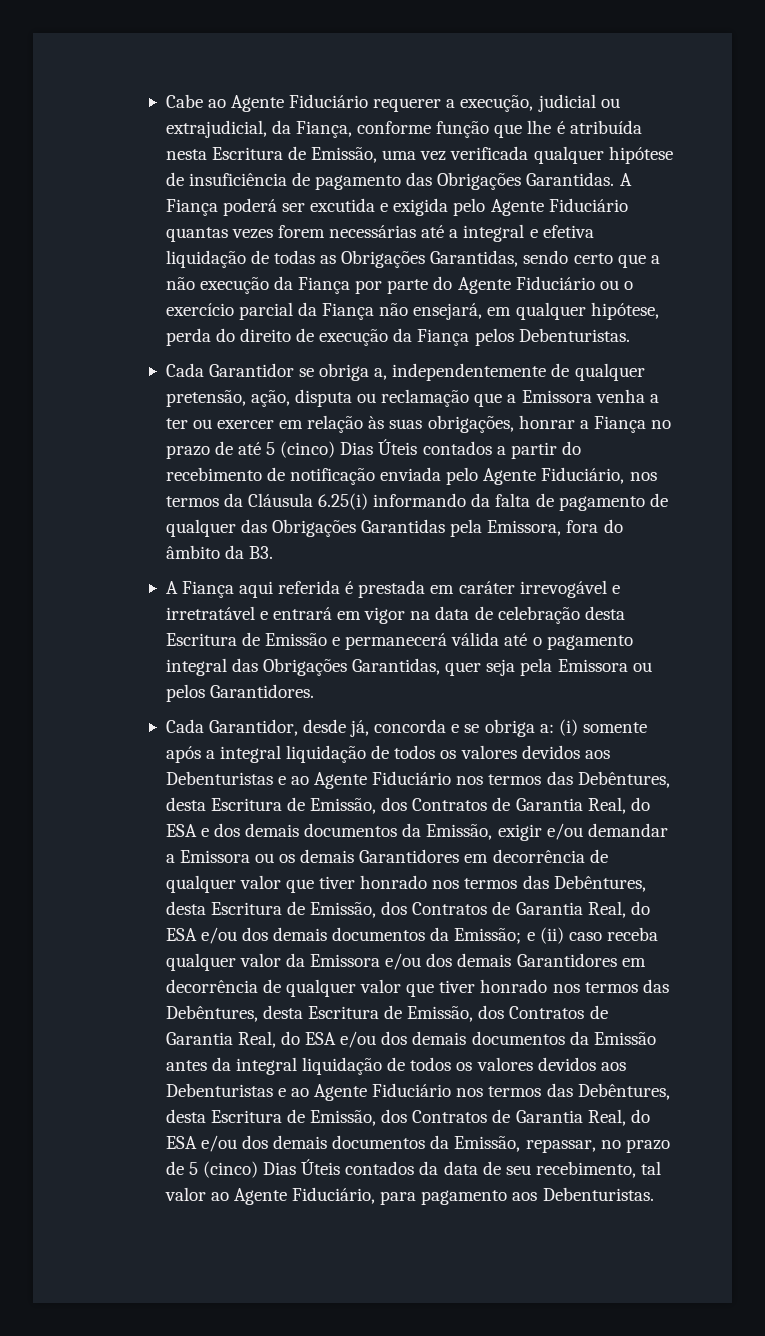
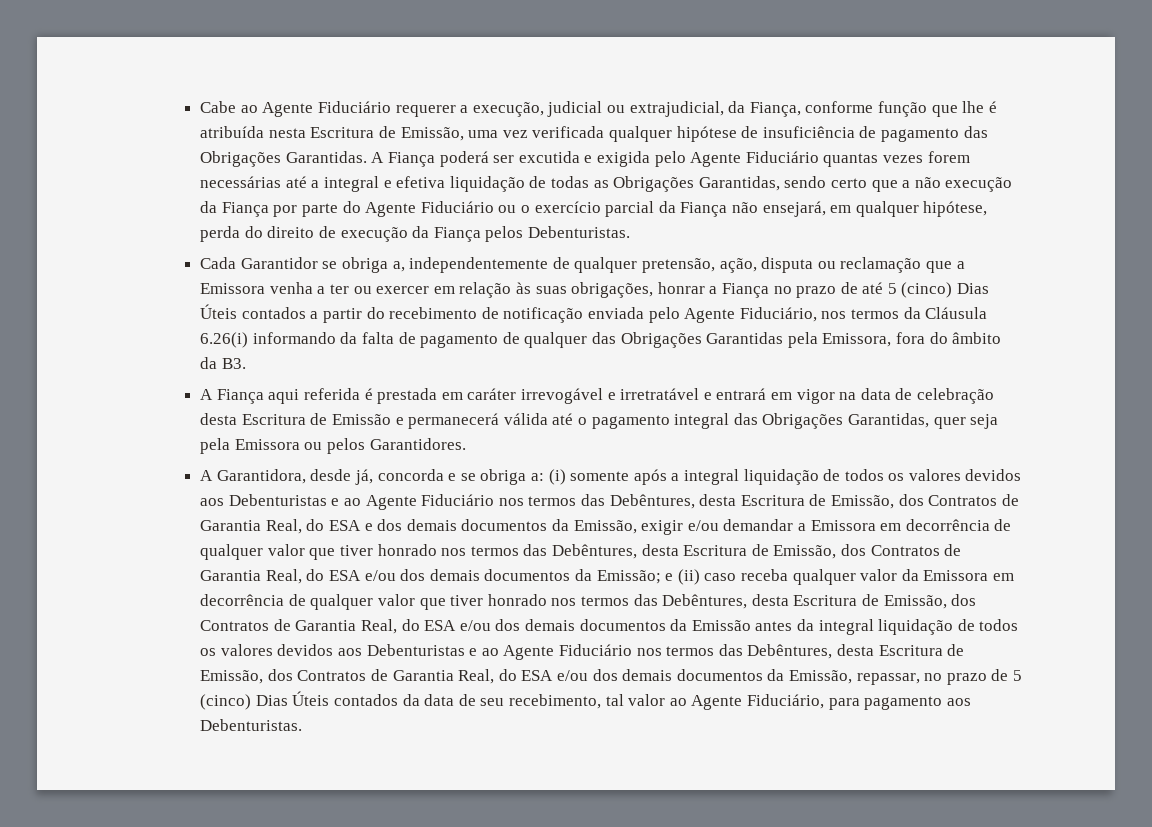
[318,493,369,510] 6.25(i) -> [200,332,249,348] 6.26(i)
[165,719,298,736] Cada Garantidor, -> [200,469,306,484] A Garantidora,
[254,849,460,863] ou os demais Garantidores -> (876, 525) none
[385,953,617,970] e/ou dos demais Garantidores -> (989, 575) none

